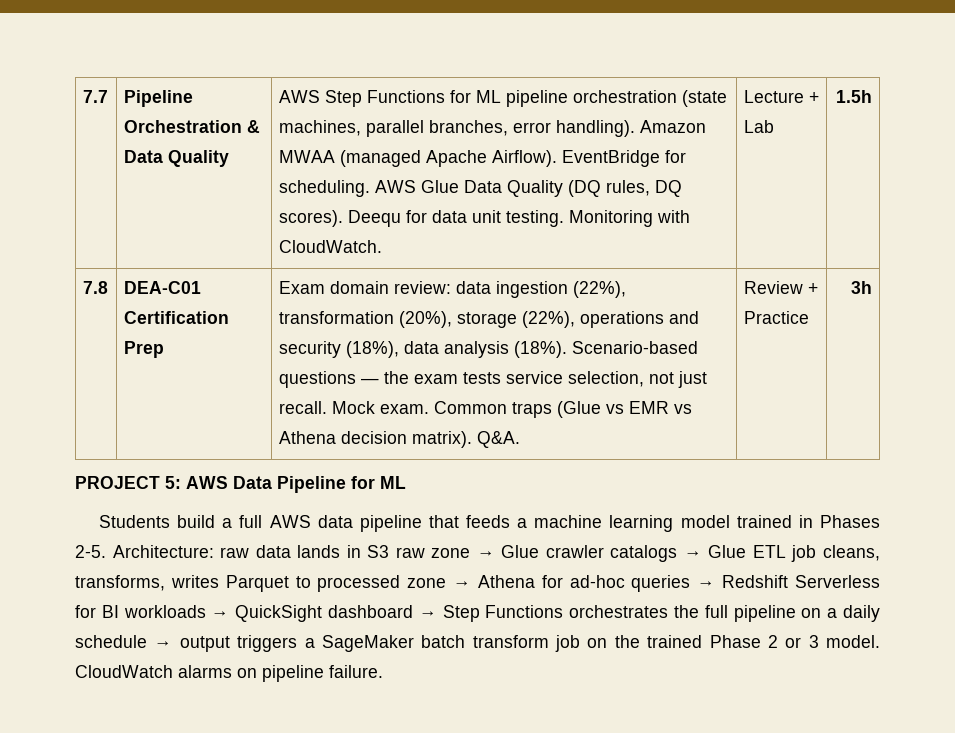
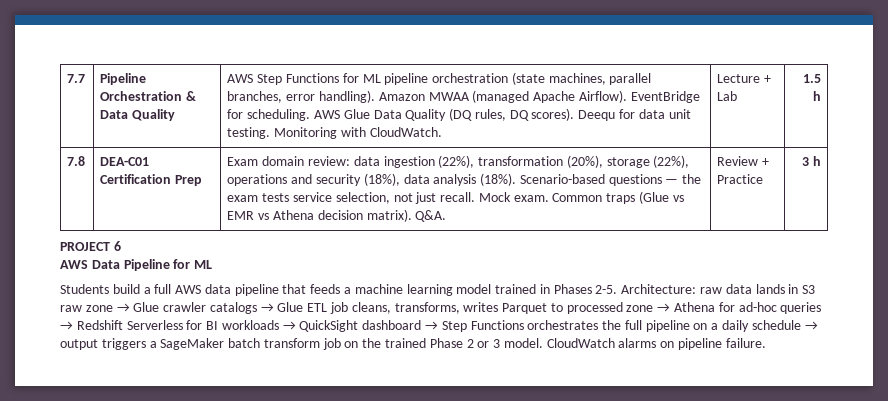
[836,90,873,103] 1.5h -> [802,74,821,83] [812,91,821,101] 1.5 h
[851,281,873,294] 3h -> [801,156,821,166] 3 h
[165,476,181,489] 5: -> [113,241,121,251] 6 //

